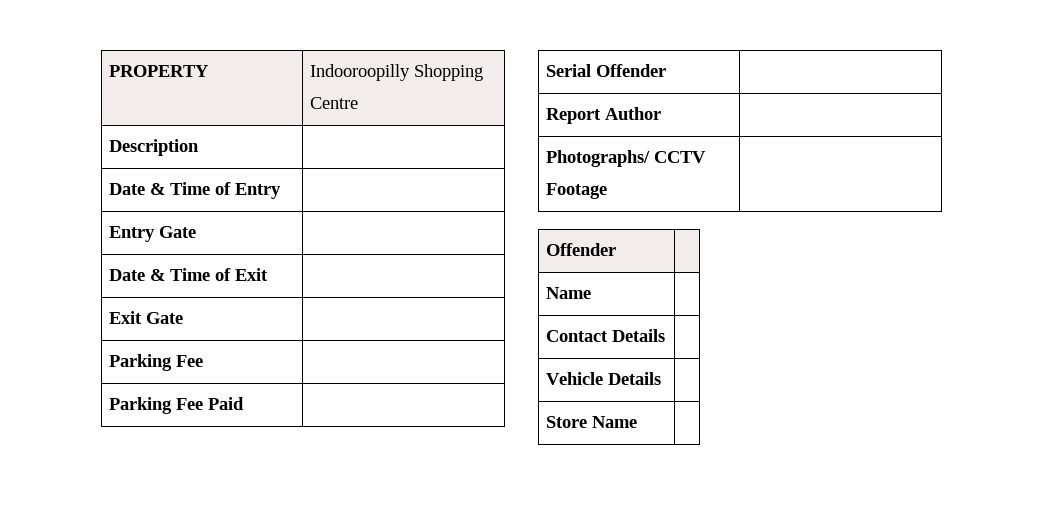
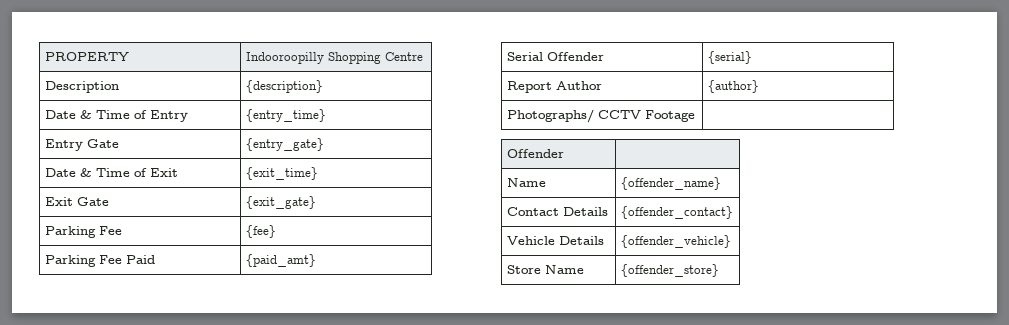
(199, 147) none -> [245,80,323,93] {description}
(281, 191) none -> [245,109,326,122] {entry_time}
(196, 232) none -> [245,138,324,151] {entry_gate}
(268, 274) none -> [245,167,318,180] {exit_time}
(183, 318) none -> [245,196,316,209] {exit_gate}
(203, 361) none -> [245,225,276,238] {fee}
(244, 403) none -> [245,254,316,267] {paid_amt}
(666, 70) none -> [707,51,752,64] {serial}
(661, 113) none -> [707,80,759,93] {author}
(591, 293) none -> [620,177,721,190] {offender_name}
(665, 335) none -> [620,206,733,219] {offender_contact}
(661, 378) none -> [620,235,731,248] {offender_vehicle}
(637, 422) none -> [620,264,719,277] {offender_store}

